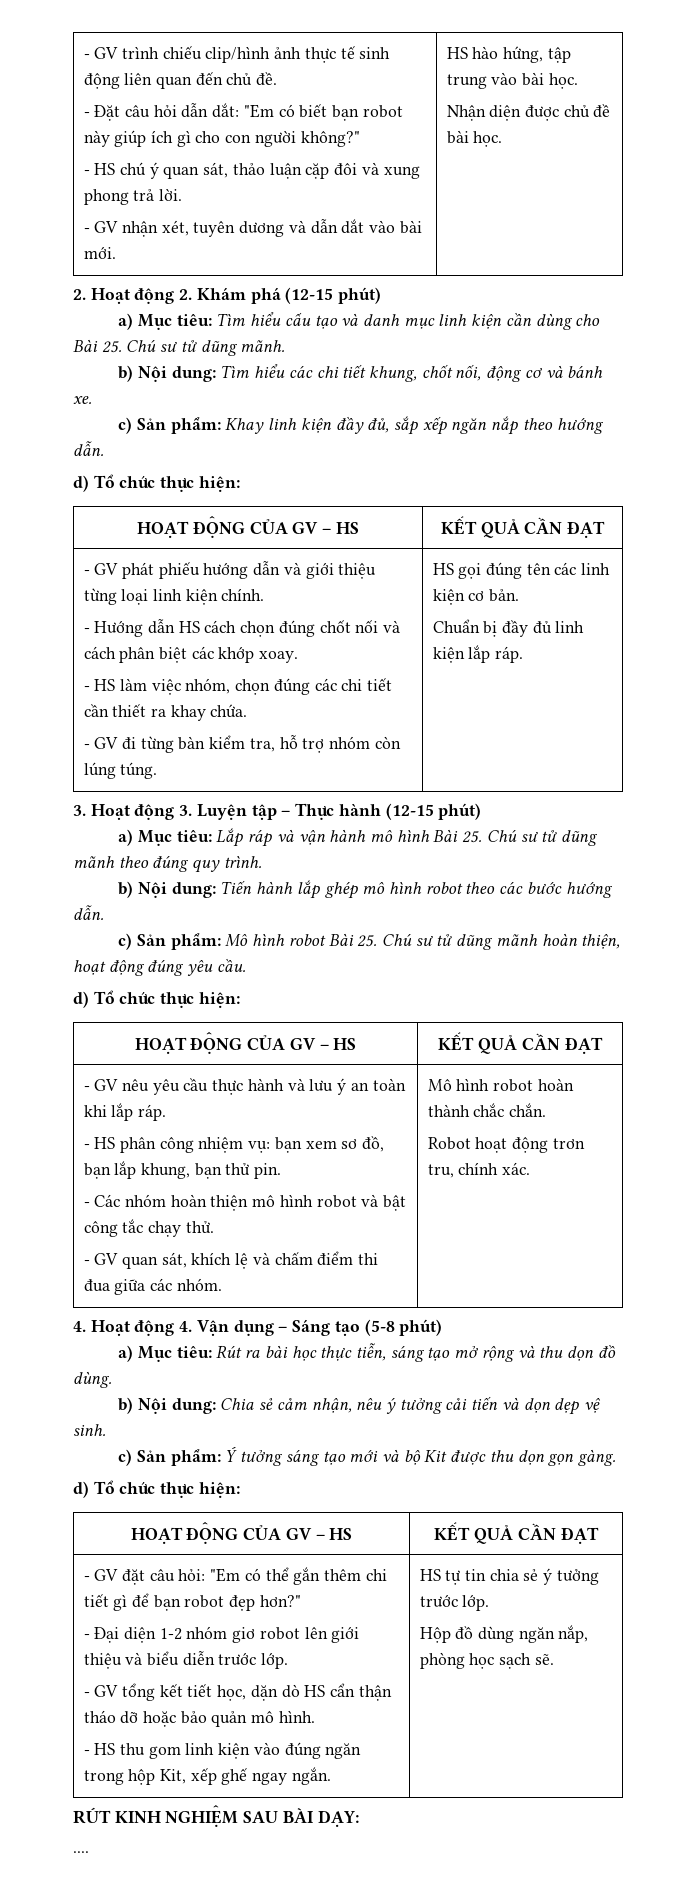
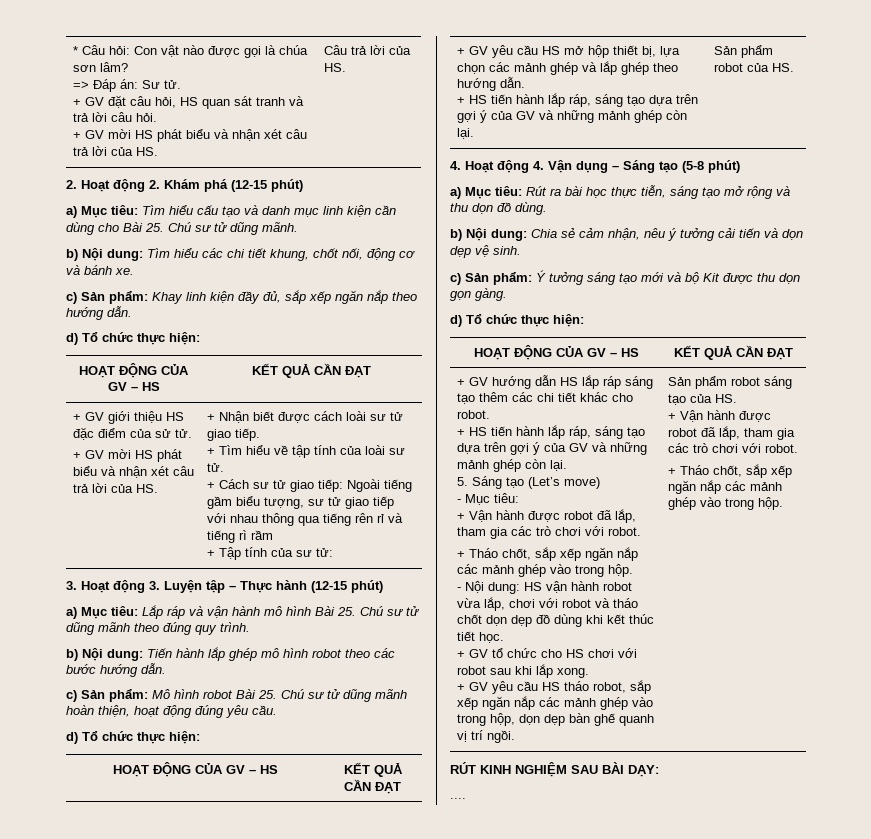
[83,46,391,63] [83,72,278,89] [83,103,403,121] [83,130,360,147] [83,162,420,179] [83,189,183,205] [83,219,422,237] [83,247,116,259] [446,46,571,63] [446,72,578,89] [446,104,611,121] [446,130,503,147] - GV trình chiếu clip/hình ảnh thực tế sinh động liên quan đến chủ đề. // - Đặt câu hỏi dẫn dắt: "Em có biết bạn robot này giúp ích gì cho con người không?" // - HS chú ý quan sát, thảo luận cặp đôi và xung phong trả lời. // - GV nhận xét, tuyên dương và dẫn dắt vào bài mới. | HS hào hứng, tập trung vào bài học. // Nhận diện được chủ đề bài học. -> [72,45,308,58] [72,62,128,72] [72,79,181,92] [72,95,304,109] [72,112,157,122] [72,129,307,142] [72,146,158,156] [323,45,411,55] [323,63,346,72] * Câu hỏi: Con vật nào được gọi là chúa sơn lâm? // => Đáp án: Sư tử. // + GV đặt câu hỏi, HS quan sát tranh và trả lời câu hỏi. // + GV mời HS phát biểu và nhận xét câu trả lời của HS. | Câu trả lời của HS.
[83,561,377,579] [83,588,265,605] [83,619,401,637] [83,646,299,663] [83,678,393,695] [83,704,248,721] [83,735,401,753] [83,762,158,779] [432,562,611,579] [432,589,520,605] [432,619,585,637] [432,645,524,663] - GV phát phiếu hướng dẫn và giới thiệu từng loại linh kiện chính. // - Hướng dẫn HS cách chọn đúng chốt nối và cách phân biệt các khớp xoay. // - HS làm việc nhóm, chọn đúng các chi tiết cần thiết ra khay chứa. // - GV đi từng bàn kiểm tra, hỗ trợ nhóm còn lúng túng. | HS gọi đúng tên các linh kiện cơ bản. // Chuẩn bị đầy đủ linh kiện lắp ráp. -> [72,411,184,424] [72,427,192,440] [72,449,182,462] [72,466,194,478] [72,483,158,493] [206,411,403,423] [206,428,260,441] [206,445,405,458] [206,463,224,472] [206,479,412,492] [206,496,394,509] [206,513,403,526] [206,530,273,543] [206,547,333,560] + GV giới thiệu HS đặc điểm của sử tử. // + GV mời HS phát biểu và nhận xét câu trả lời của HS. | + Nhận biết được cách loài sư tử giao tiếp. // + Tìm hiểu về tập tính của loài sư tử. // + Cách sư tử giao tiếp: Ngoài tiếng gầm biểu tượng, sư tử giao tiếp với nhau thông qua tiếng rên rỉ và tiếng rì rầm // + Tập tính của sư tử:
[83,1078,406,1095] [83,1103,167,1121] [83,1136,385,1153] [83,1161,282,1179] [83,1194,407,1211] [83,1219,214,1237] [83,1251,379,1269] [83,1278,222,1295] [427,1078,574,1092] [427,1103,547,1117] [427,1137,585,1153] [427,1162,531,1178] - GV nêu yêu cầu thực hành và lưu ý an toàn khi lắp ráp. // - HS phân công nhiệm vụ: bạn xem sơ đồ, bạn lắp khung, bạn thử pin. // - Các nhóm hoàn thiện mô hình robot và bật công tắc chạy thử. // - GV quan sát, khích lệ và chấm điểm thi đua giữa các nhóm. | Mô hình robot hoàn thành chắc chắn. // Robot hoạt động trơn tru, chính xác. -> [456,45,680,58] [456,61,678,75] [456,77,525,91] [456,93,698,107] [456,110,687,123] [456,128,474,139] [713,45,773,58] [713,63,794,72] + GV yêu cầu HS mở hộp thiết bị, lựa chọn các mảnh ghép và lắp ghép theo hướng dẫn. // + HS tiến hành lắp ráp, sáng tạo dựa trên gợi ý của GV và những mảnh ghép còn lại. | Sản phẩm robot của HS.
[83,1567,387,1585] [83,1593,301,1611] [83,1626,360,1643] [83,1651,289,1669] [83,1683,392,1701] [83,1710,315,1727] [83,1742,362,1759] [83,1767,331,1785] [419,1568,599,1585] [419,1595,490,1611] [419,1625,589,1643] [419,1652,554,1669] - GV đặt câu hỏi: "Em có thể gắn thêm chi tiết gì để bạn robot đẹp hơn?" // - Đại diện 1-2 nhóm giơ robot lên giới thiệu và biểu diễn trước lớp. // - GV tổng kết tiết học, dặn dò HS cẩn thận tháo dỡ hoặc bảo quản mô hình. // - HS thu gom linh kiện vào đúng ngăn trong hộp Kit, xếp ghế ngay ngắn. | HS tự tin chia sẻ ý tưởng trước lớp. // Hộp đồ dùng ngăn nắp, phòng học sạch sẽ. -> [456,375,653,389] [456,392,633,404] [456,410,490,419] [456,425,645,439] [456,442,647,455] [456,459,567,472] [456,476,600,489] [456,493,519,505] [456,509,636,523] [456,526,641,539] [456,547,638,561] [456,564,633,577] [456,581,632,594] [456,597,638,611] [456,614,654,627] [456,631,504,643] [456,648,637,658] [456,664,589,678] [456,680,651,694] [456,696,653,710] [456,713,654,726] [456,730,515,743] [667,376,792,389] [667,394,737,405] [667,410,771,422] [667,426,795,440] [667,443,798,453] [667,464,792,478] [667,480,782,494] [667,497,783,510] + GV hướng dẫn HS lắp ráp sáng tạo thêm các chi tiết khác cho robot. // + HS tiến hành lắp ráp, sáng tạo dựa trên gợi ý của GV và những mảnh ghép còn lại. // 5. Sáng tạo (Let’s move) // - Mục tiêu: // + Vận hành được robot đã lắp, tham gia các trò chơi với robot. // + Tháo chốt, sắp xếp ngăn nắp các mảnh ghép vào trong hộp. // - Nội dung: HS vận hành robot vừa lắp, chơi với robot và tháo chốt dọn dẹp đồ dùng khi kết thúc tiết học. // + GV tổ chức cho HS chơi với robot sau khi lắp xong. // + GV yêu cầu HS tháo robot, sắp xếp ngăn nắp các mảnh ghép vào trong hộp, dọn dẹp bàn ghế quanh vị trí ngồi. | Sản phẩm robot sáng tạo của HS. // + Vận hành được robot đã lắp, tham gia các trò chơi với robot. // + Tháo chốt, sắp xếp ngăn nắp các mảnh ghép vào trong hộp.

